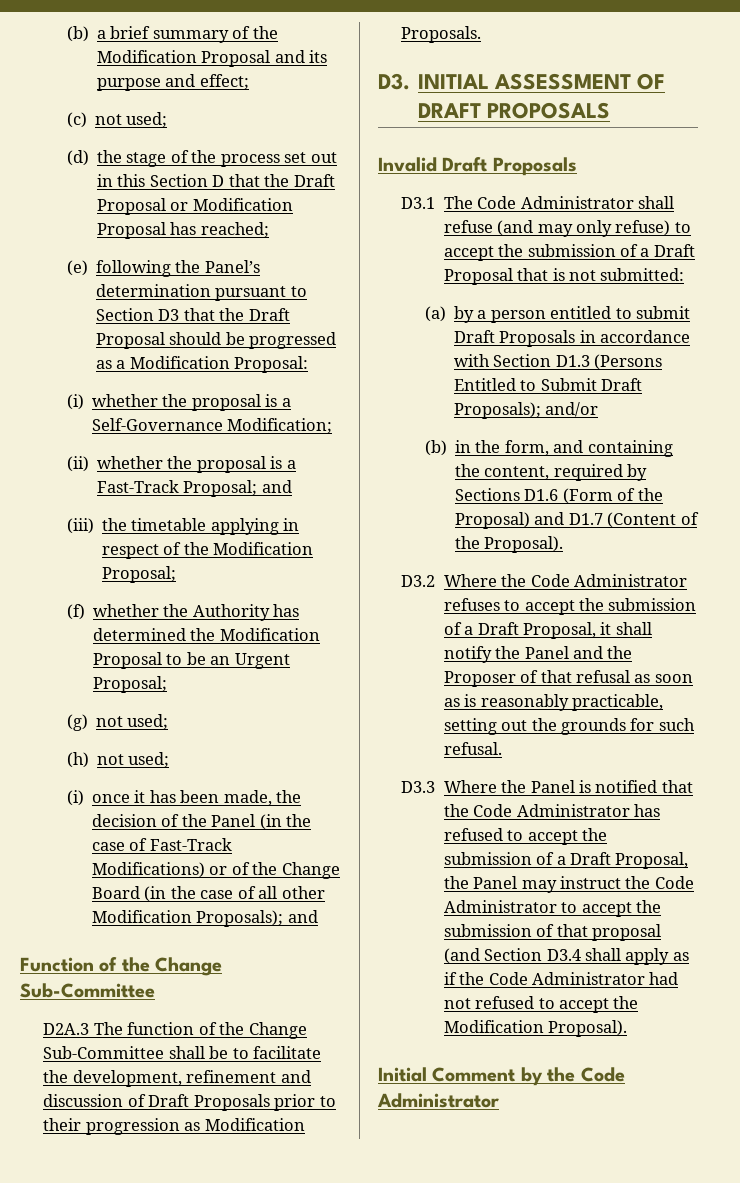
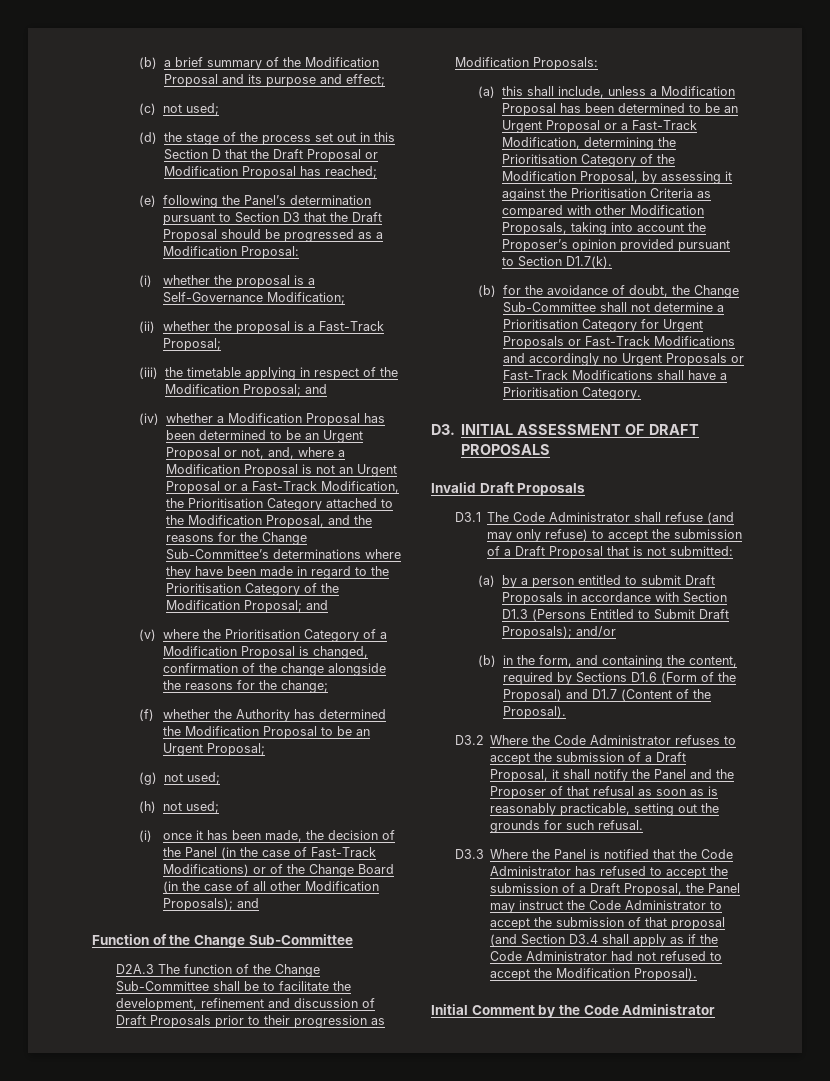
[261,480,292,493] and -> (222, 344) none
(176, 574) none -> [304,384,327,394] [139,413,385,426] [165,430,363,443] [165,447,345,460] [165,464,397,477] [165,481,399,494] [165,498,393,511] [165,515,372,528] [165,532,307,545] [165,549,401,560] [165,566,389,579] [165,583,339,596] [165,600,328,613] [139,629,388,642] [163,646,369,659] [163,663,387,676] [163,680,329,693] and // (iv) whether a Modification Proposal has been determined to be an Urgent Proposal or not, and, where a Modification Proposal is not an Urgent Proposal or a Fast-Track Modification, the Prioritisation Category attached to the Modification Proposal, and the reasons for the Change Sub-Committee’s determinations where they have been made in regard to the Prioritisation Category of the Modification Proposal; and // (v) where the Prioritisation Category of a Modification Proposal is changed, confirmation of the change alongside the reasons for the change;
[401,26,482,43] Proposals. -> [532,57,598,70] [478,86,736,98] [502,103,739,116] [502,120,698,133] [502,137,677,150] [502,154,676,167] [502,171,733,184] [502,188,712,201] [502,205,705,218] [502,222,707,235] [502,239,731,252] [502,256,613,268] [478,285,739,298] [502,302,724,313] [502,319,703,332] [502,336,735,349] [502,353,744,366] [502,370,727,380] [502,387,641,400] Proposals: // (a) this shall include, unless a Modification Proposal has been determined to be an Urgent Proposal or a Fast-Track Modification, determining the Prioritisation Category of the Modification Proposal, by assessing it against the Prioritisation Criteria as compared with other Modification Proposals, taking into account the Proposer’s opinion provided pursuant to Section D1.7(k). // (b) for the avoidance of doubt, the Change Sub-Committee shall not determine a Prioritisation Category for Urgent Proposals or Fast-Track Modifications and accordingly no Urgent Proposals or Fast-Track Modifications shall have a Prioritisation Category.

